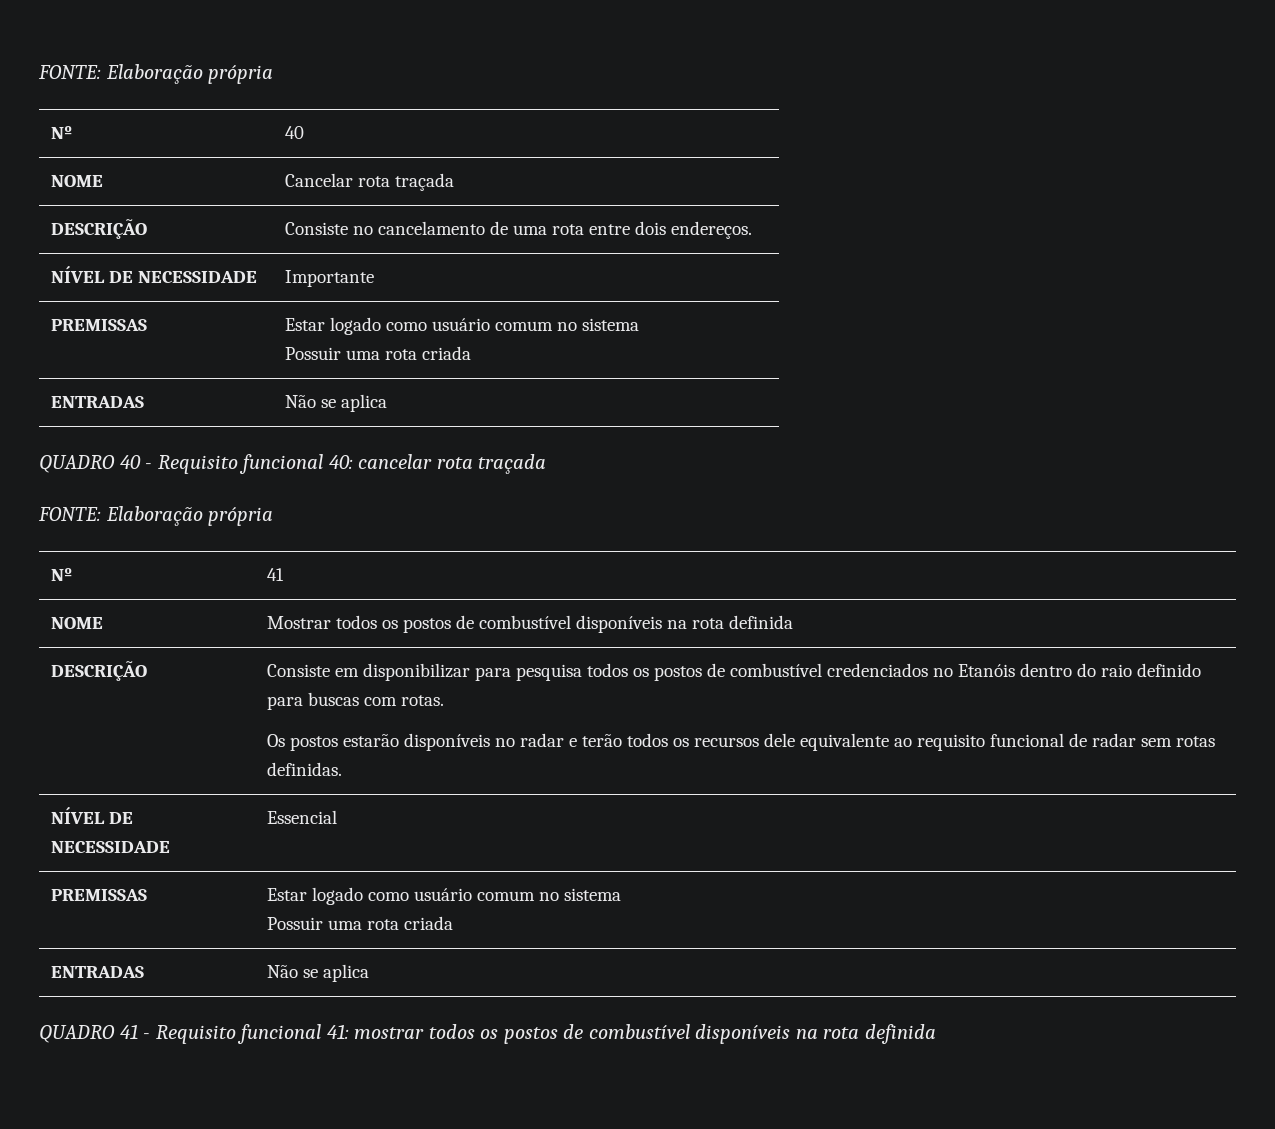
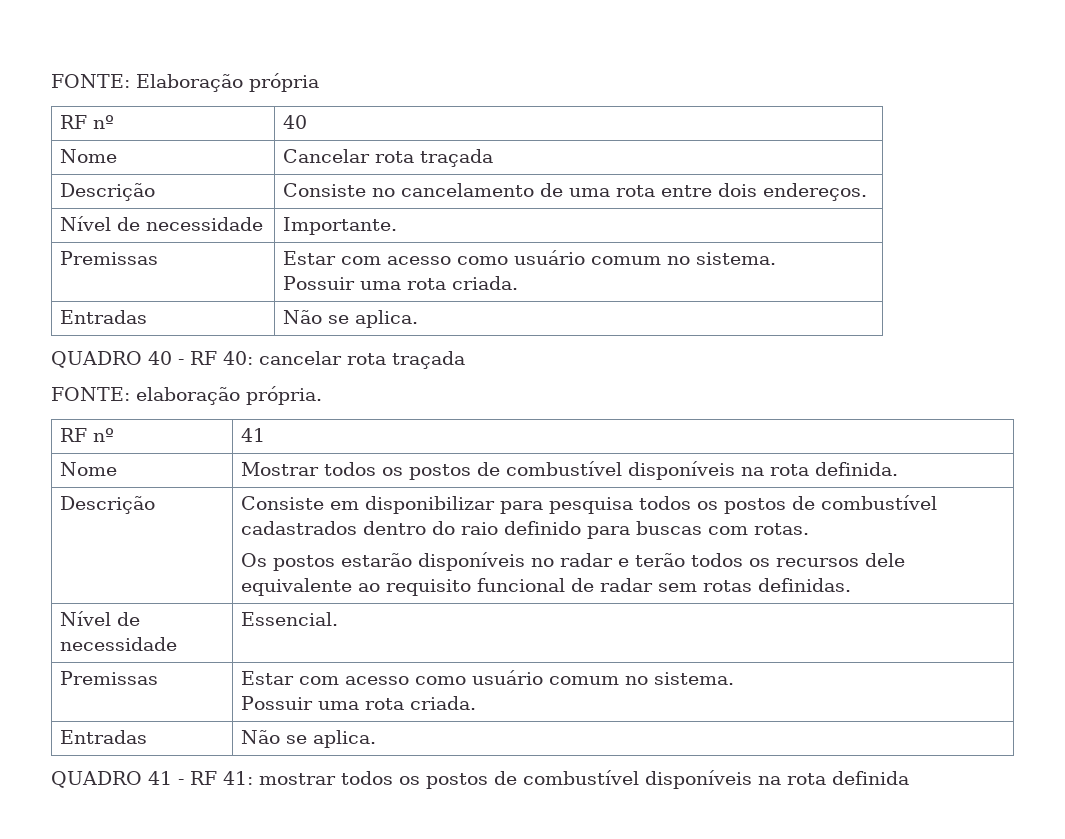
[38,64,274,84] [51,126,73,139] FONTE: Elaboração própria // Nº -> [51,73,319,92] [60,115,115,129] FONTE: Elaboração própria // RF nº
[51,175,104,187] NOME -> [60,149,118,163] Nome
[51,219,148,239] DESCRIÇÃO -> [60,183,156,201] Descrição
[51,266,258,283] [285,270,375,287] [51,319,148,331] [285,317,640,335] [285,346,472,360] [51,396,145,408] [285,394,388,412] NÍVEL DE NECESSIDADE | Importante // PREMISSAS | Estar logado como usuário comum no sistema // Possuir uma rota criada // ENTRADAS | Não se aplica -> [60,216,264,231] [283,217,398,235] [60,251,159,265] [283,250,777,265] [283,276,519,290] [60,310,148,324] [283,310,419,328] Nível de necessidade | Importante. // Premissas | Estar com acesso como usuário comum no sistema. // Possuir uma rota criada. // Entradas | Não se aplica.
[157,454,324,474] Requisito funcional -> [190,351,217,365] RF
[105,506,274,526] [51,568,73,581] Elaboração própria // Nº -> [136,386,322,405] [60,428,115,442] elaboração própria. // RF nº
[51,617,104,629] NOME -> [60,462,118,476] Nome
[729,615,794,629] [51,661,148,681] definida // DESCRIÇÃO -> [815,462,899,476] [60,496,156,514] definida. // Descrição
[827,663,1016,677] credenciados no Etanóis -> [241,521,358,535] cadastrados
[51,807,134,824] [51,841,171,853] [267,810,338,824] [51,889,148,901] [267,887,622,905] [267,916,454,930] [51,966,145,978] [267,964,370,982] NÍVEL DE NECESSIDADE | Essencial // PREMISSAS | Estar logado como usuário comum no sistema // Possuir uma rota criada // ENTRADAS | Não se aplica -> [60,611,141,626] [60,637,178,651] [241,612,339,626] [60,671,159,685] [241,670,735,685] [241,696,477,710] [60,730,148,744] [241,730,377,748] Nível de necessidade | Essencial. // Premissas | Estar com acesso como usuário comum no sistema. // Possuir uma rota criada. // Entradas | Não se aplica.
[155,1024,322,1044] Requisito funcional -> [190,771,217,785] RF

